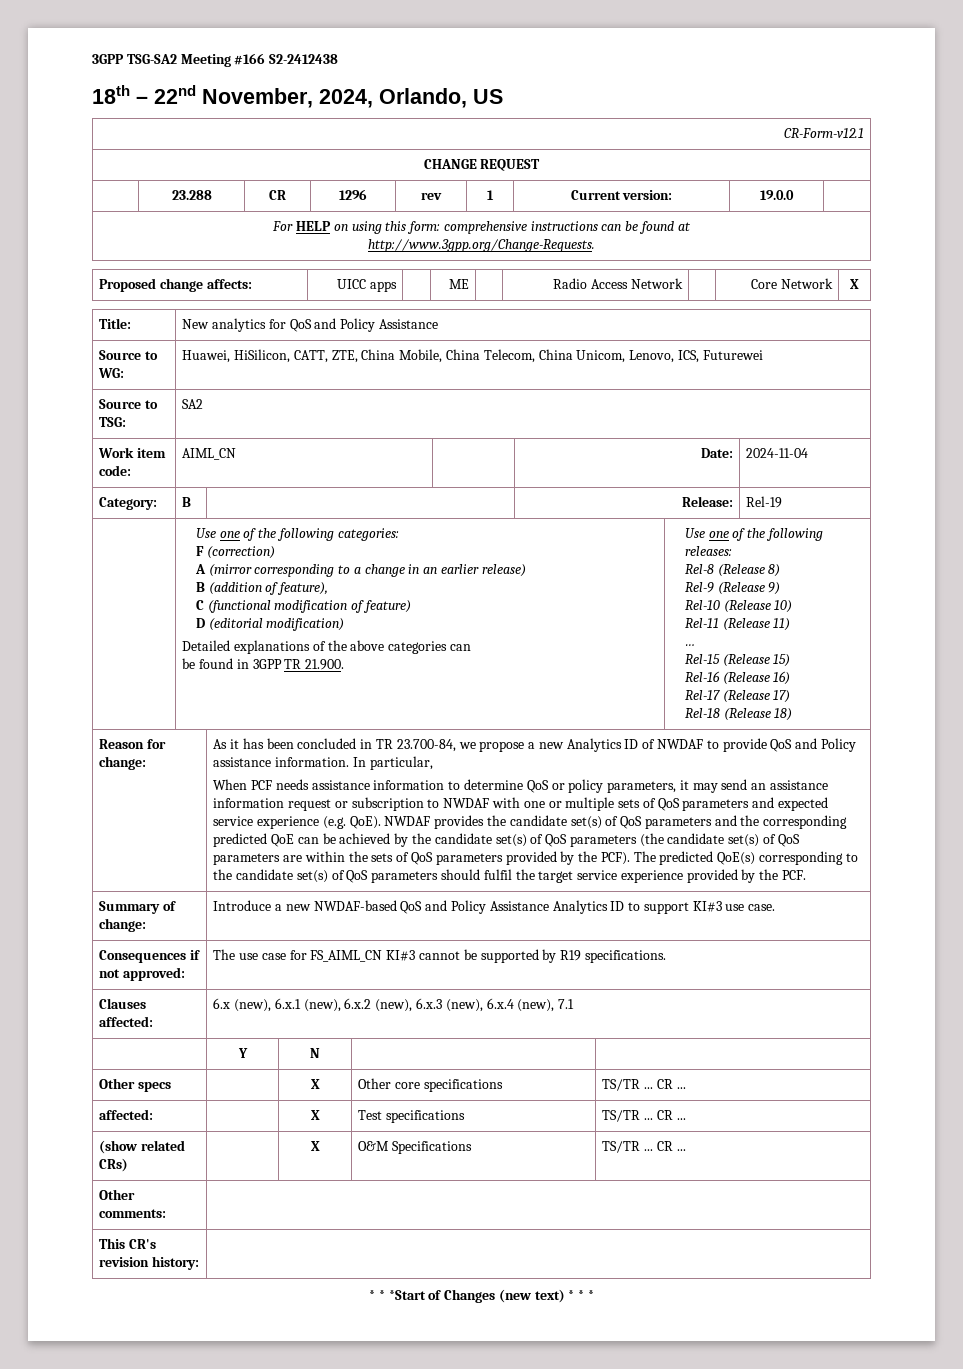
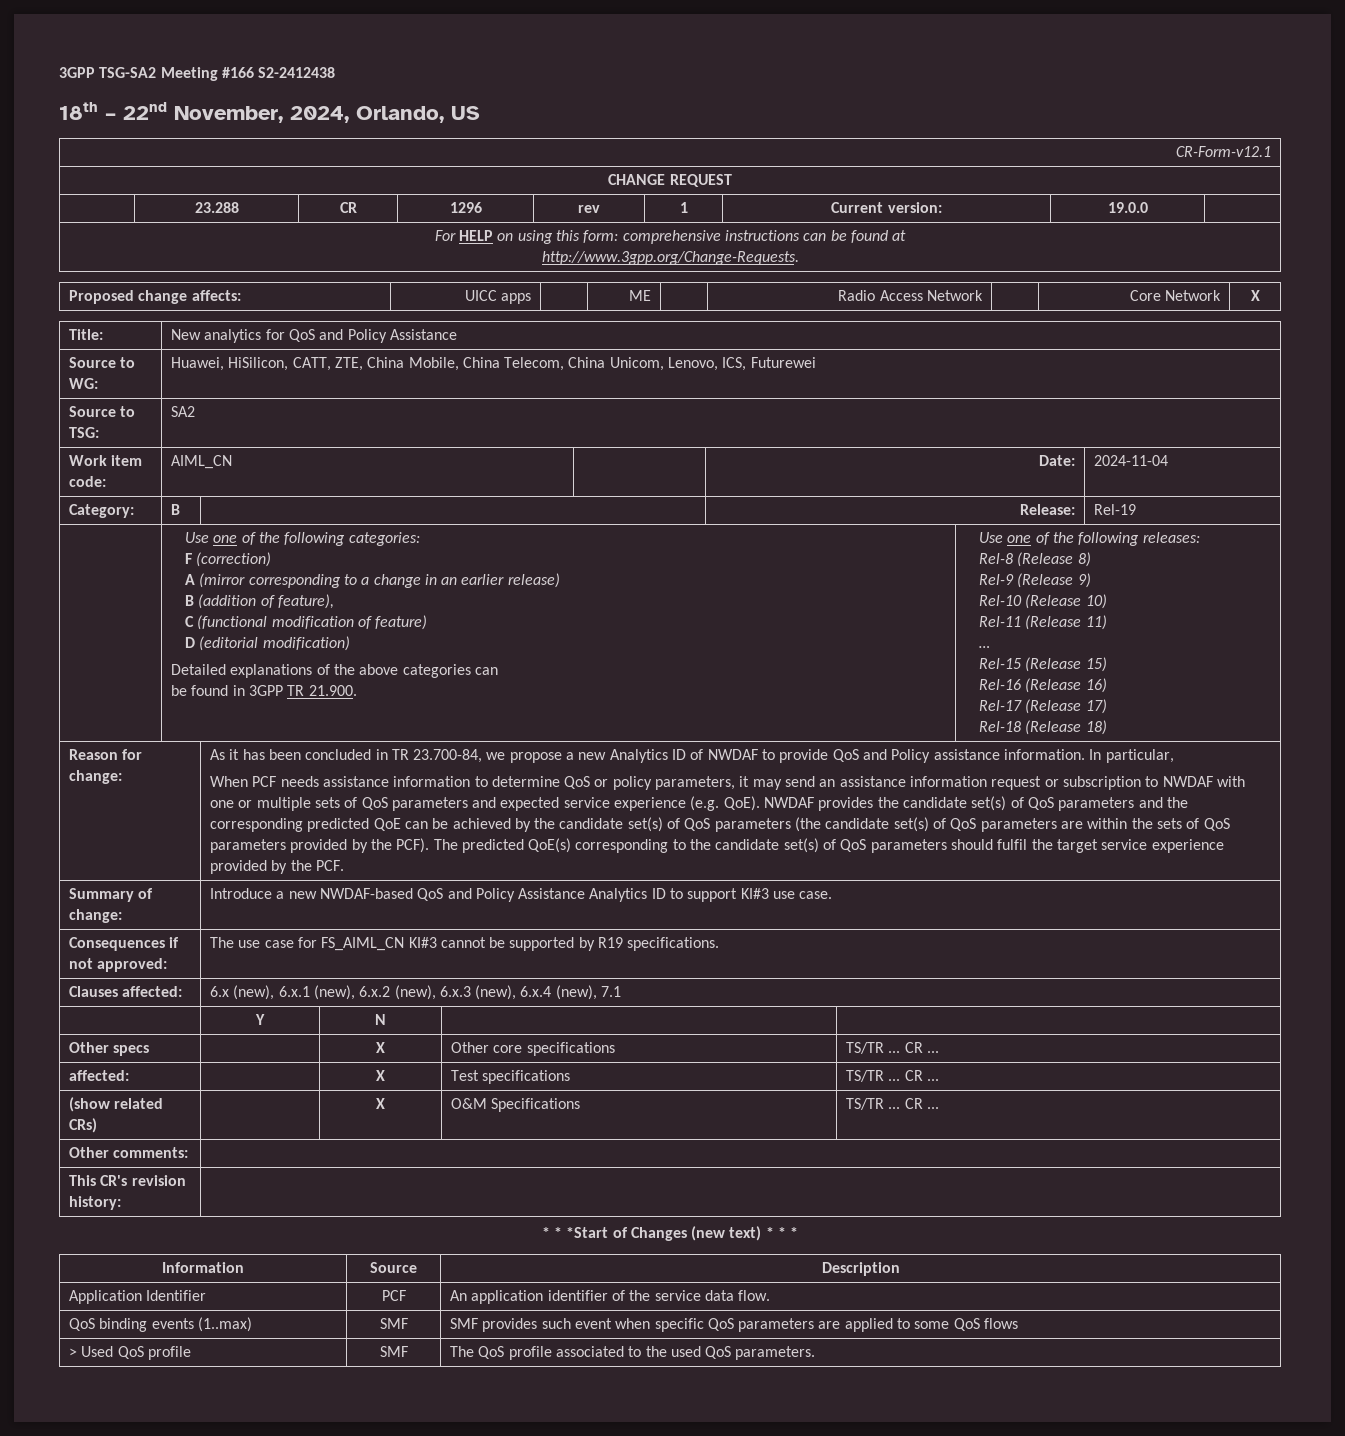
(595, 1295) none -> [162,1262,244,1273] [370,1262,417,1273] [821,1262,900,1276] [68,1290,207,1304] [381,1290,406,1301] [449,1290,771,1304] [68,1317,252,1332] [379,1318,408,1329] [449,1318,1019,1332] [68,1346,191,1360] [379,1346,408,1357] [449,1346,816,1360] // Information | Source | Description // Application Identifier | PCF | An application identifier of the service data flow. // QoS binding events (1..max) | SMF | SMF provides such event when specific QoS parameters are applied to some QoS flows // > Used QoS profile | SMF | The QoS profile associated to the used QoS parameters.

